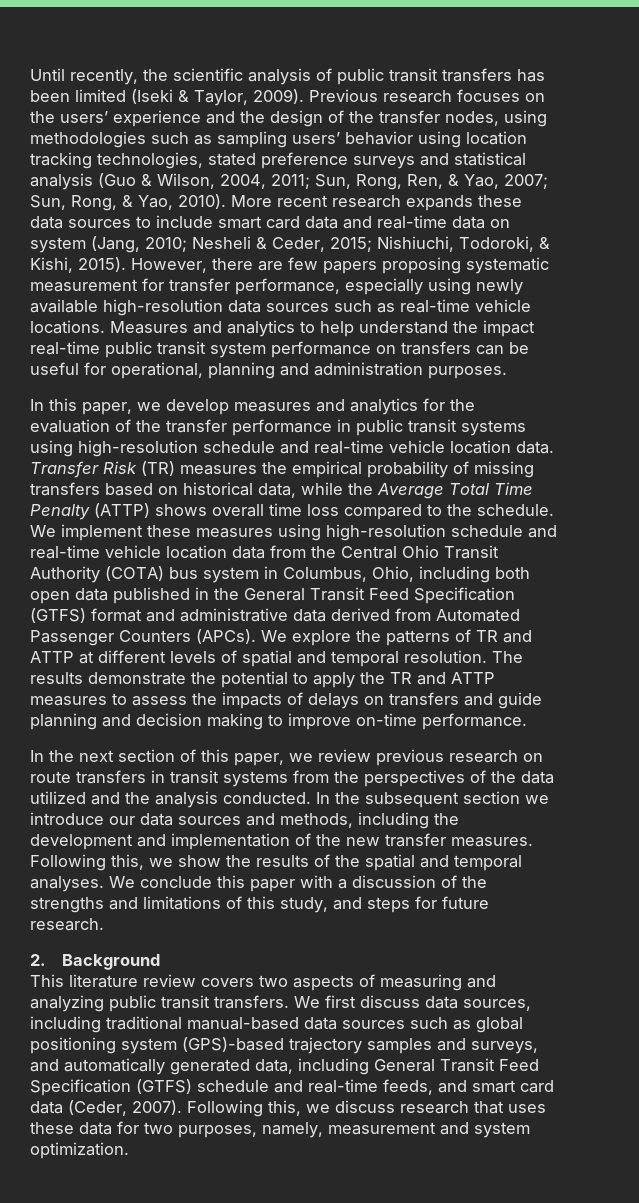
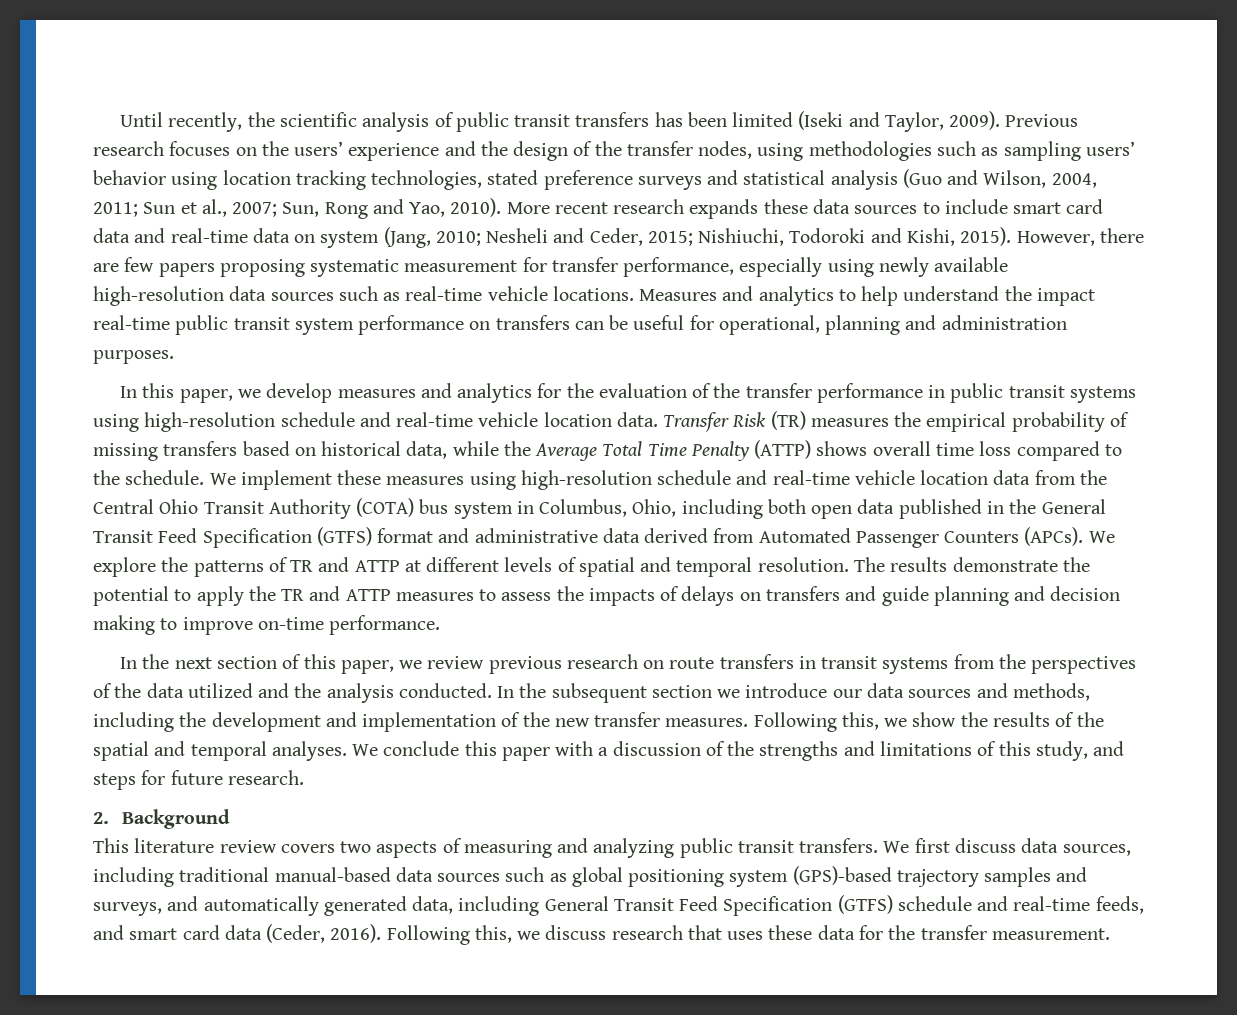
[178,90,189,102] & -> [848,112,880,127] and
[141,174,152,186] & -> [947,170,979,185] and
[315,174,548,190] [30,195,133,211] Sun, Rong, Ren, & Yao, 2007; Sun, Rong, & -> [143,199,404,219] Sun et al., 2007; Sun, Rong and
[256,237,267,249] & -> [553,228,585,243] and
[459,236,550,252] Todoroki, & -> [789,228,902,243] Todoroki and
[132,1100,182,1115] 2007). -> [330,924,382,943] 2016).
[144,1122,530,1138] [30,1142,129,1159] two purposes, namely, measurement and system optimization. -> [888,925,1110,940] the transfer measurement.

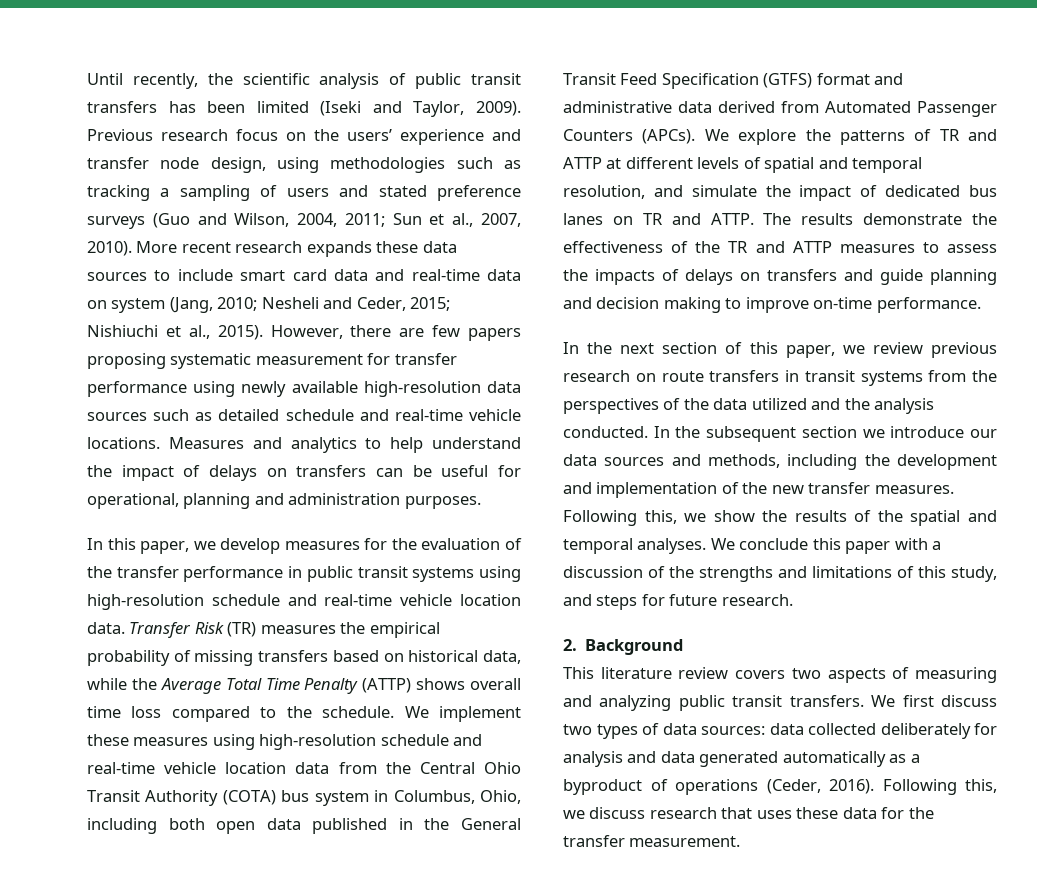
[169,141,231,156] focuses -> [236,129,278,141] focus
[480,141,1135,161] [93,170,898,190] the design of the transfer nodes, using methodologies such as sampling users’ behavior using location tracking technologies, stated preference surveys and statistical analysis -> [87,157,521,173] [87,185,521,201] [87,216,145,229] transfer node design, using methodologies such as tracking a sampling of users and stated preference surveys
[232,199,446,219] 2007; Sun, Rong and Yao, -> [481,213,521,227] 2007,
[698,228,955,246] Nishiuchi, Todoroki and Kishi, -> [87,325,210,339] Nishiuchi et al.,
[623,257,823,277] performance, especially -> [87,381,187,397] performance
(401, 296) none -> [218,409,389,421] detailed schedule and
[93,315,465,335] real-time public transit system performance -> [183,465,257,481] of delays
[420,383,533,403] and analytics -> (360, 545) none
[757,557,849,572] resolution. -> [563,185,997,201] [563,213,754,225] resolution, and simulate the impact of dedicated bus lanes on TR and ATTP.
[93,586,244,606] potential to apply -> [563,241,689,253] effectiveness of
[1021,838,1131,856] [93,866,1088,887] [93,895,1144,916] [93,925,262,940] data sources, including traditional manual-based data sources such as global positioning system (GPS)-based trajectory samples and surveys, and automatically generated data, including General Transit Feed Specification (GTFS) schedule and real-time feeds, and smart card data -> [563,723,997,739] [563,751,920,767] [563,779,758,795] two types of data sources: data collected deliberately for analysis and data generated automatically as a byproduct of operations

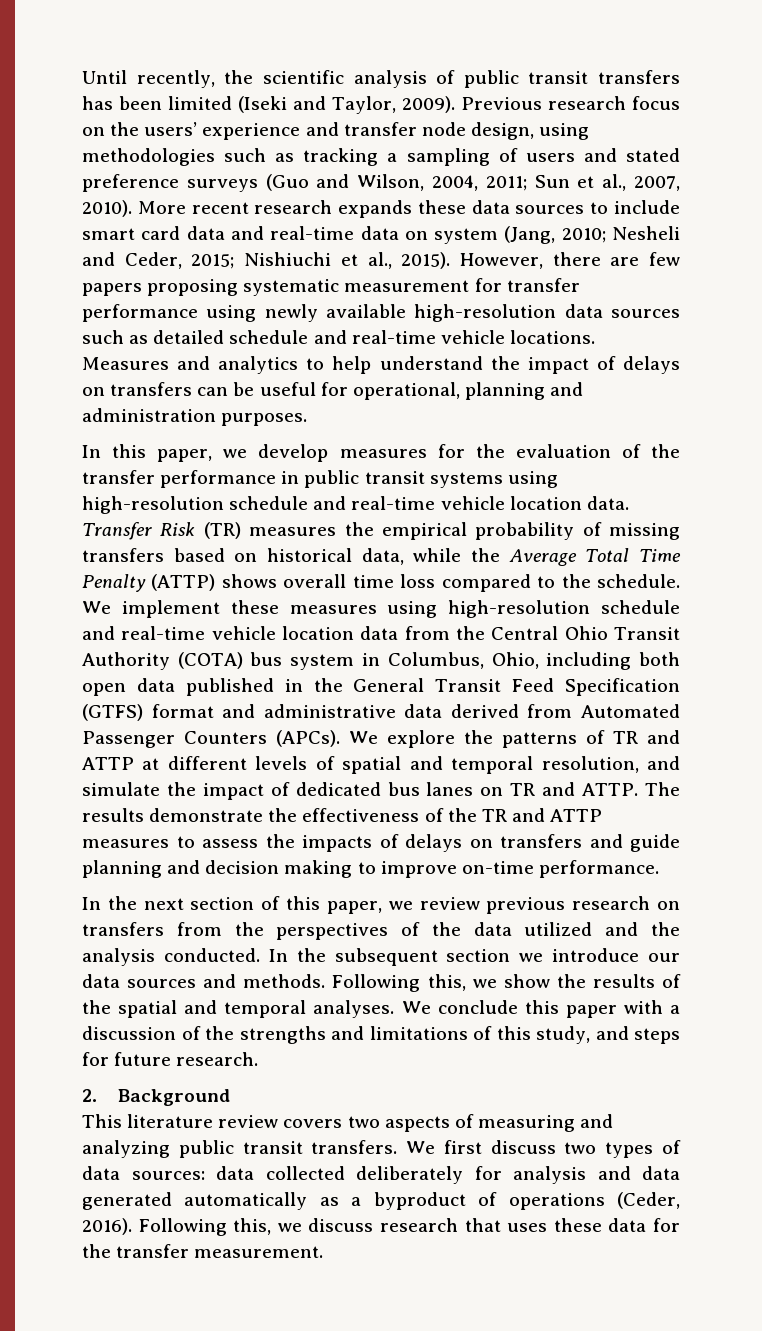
[661,370,923,386] route transfers in transit systems -> [82,922,164,936] transfers
[708,454,997,470] [563,482,954,498] methods, including the development and implementation of the new transfer measures. -> [243,974,326,988] methods.

